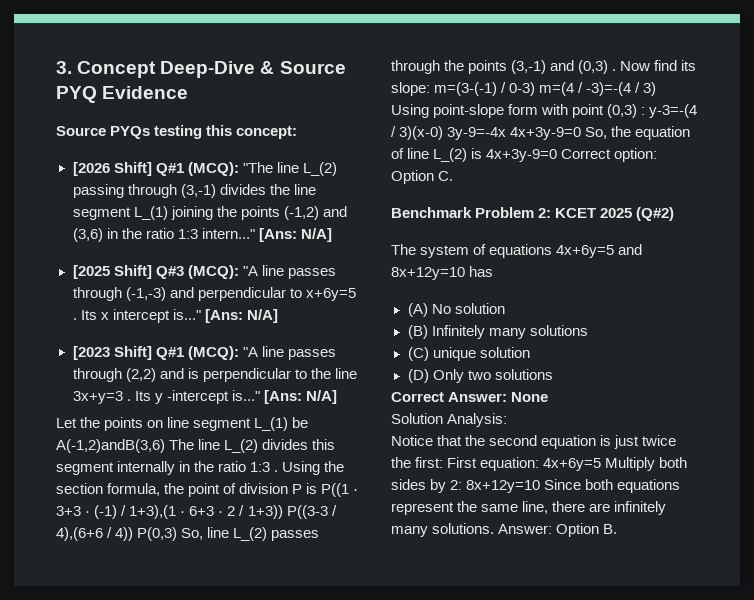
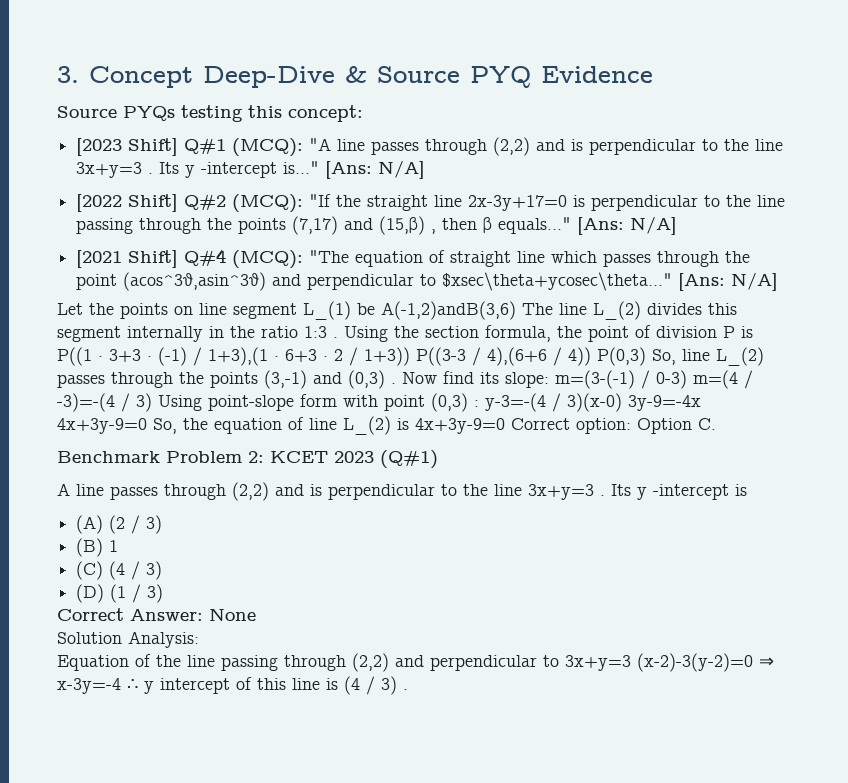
[72,162,337,176] [72,184,316,198] [72,206,347,220] [72,228,332,242] [72,265,336,279] [72,287,356,301] [72,309,278,323] // [2026 Shift] Q#1 (MCQ): "The line L_(2) passing through (3,-1) divides the line segment L_(1) joining the points (-1,2) and (3,6) in the ratio 1:3 intern..." [Ans: N/A] // [2025 Shift] Q#3 (MCQ): "A line passes through (-1,-3) and perpendicular to x+6y=5 . Its x intercept is..." [Ans: N/A] -> (363, 113) none
(337, 397) none -> [76,194,786,213] [76,216,678,235] [76,249,751,269] [76,272,779,291] // [2022 Shift] Q#2 (MCQ): "If the straight line 2x-3y+17=0 is perpendicular to the line passing through the points (7,17) and (15,β) , then β equals..." [Ans: N/A] // [2021 Shift] Q#4 (MCQ): "The equation of straight line which passes through the point (acos^3θ,asin^3θ) and perpendicular to $xsec\theta+ycosec\theta..." [Ans: N/A]
[600,207,675,221] [391,244,643,258] [391,266,494,280] [407,303,505,317] [407,325,588,339] [407,347,530,361] [407,369,553,383] 2025 (Q#2) // The system of equations 4x+6y=5 and 8x+12y=10 has // (A) No solution // (B) Infinitely many solutions // (C) unique solution // (D) Only two solutions -> [334,450,438,469] [57,482,747,501] [76,515,163,534] [76,538,119,557] [76,561,163,580] [76,584,164,603] 2023 (Q#1) // A line passes through (2,2) and is perpendicular to the line 3x+y=3 . Its y -intercept is // (A) (2 / 3) // (B) 1 // (C) (4 / 3) // (D) (1 / 3)
[391,435,677,449] [391,457,688,471] [391,479,681,493] [391,501,667,515] [391,523,618,537] Notice that the second equation is just twice the first: First equation: 4x+6y=5 Multiply both sides by 2: 8x+12y=10 Since both equations represent the same line, there are infinitely many solutions. Answer: Option B. -> [57,653,774,672] [57,676,408,695] Equation of the line passing through (2,2) and perpendicular to 3x+y=3 (x-2)-3(y-2)=0 ⇒ x-3y=-4 ∴ y intercept of this line is (4 / 3) .

